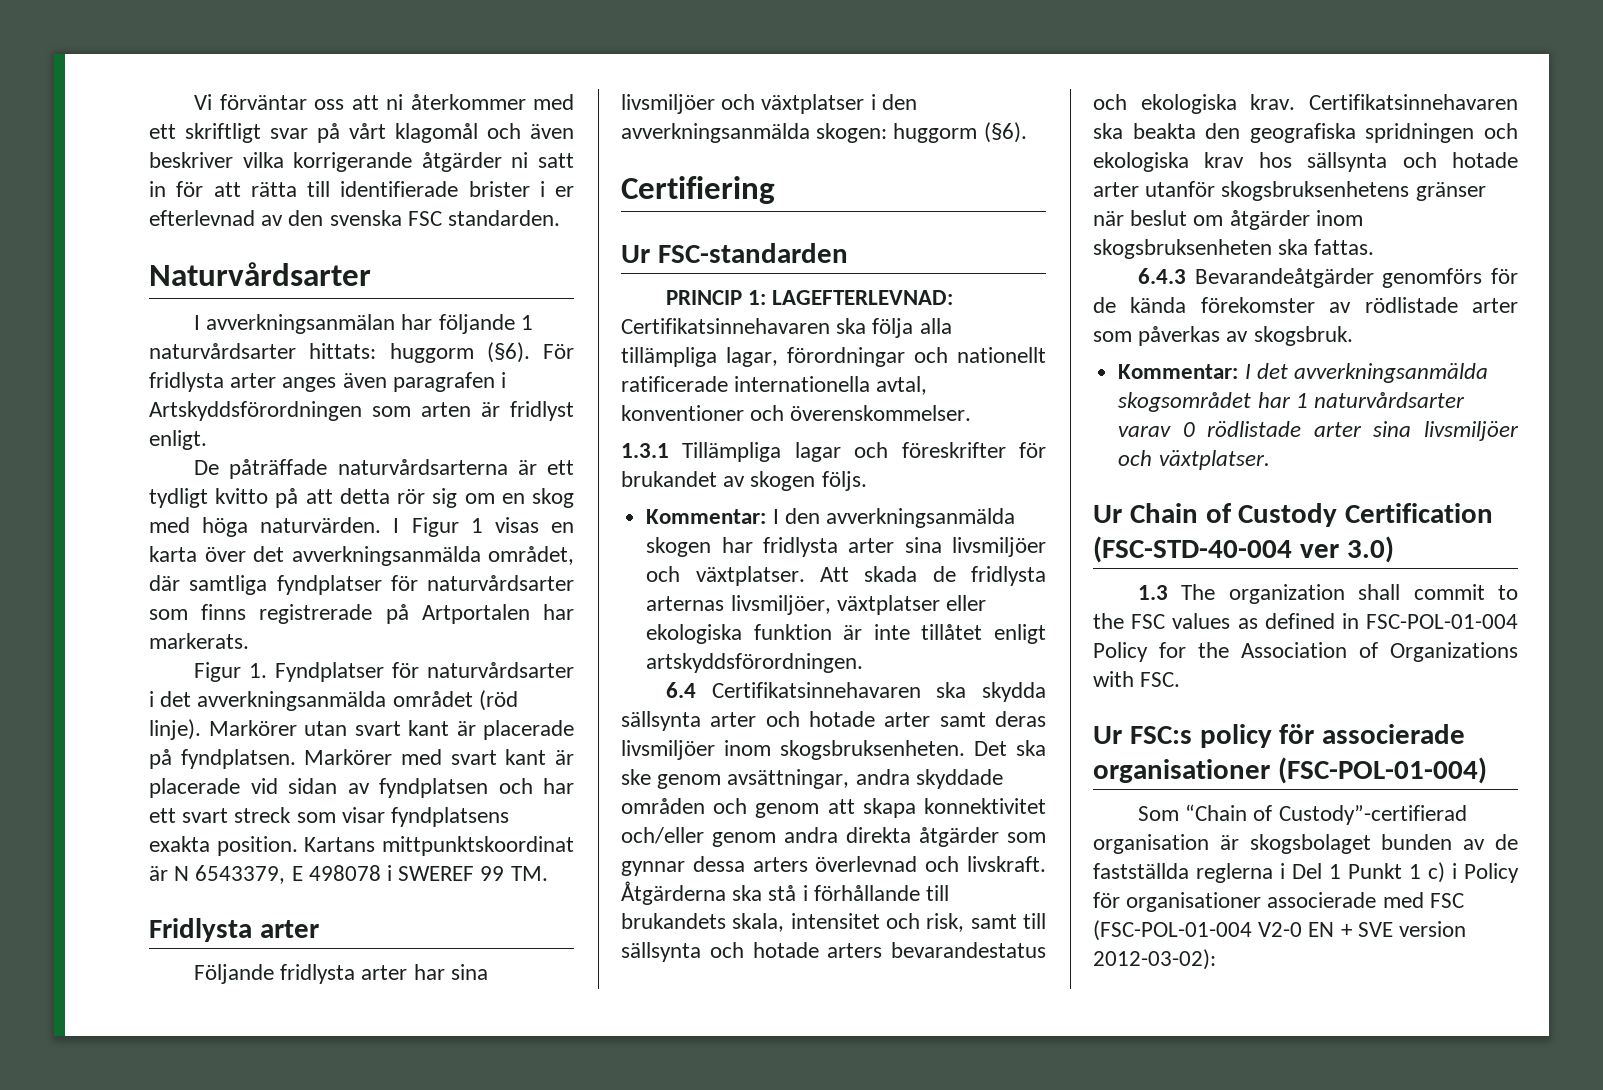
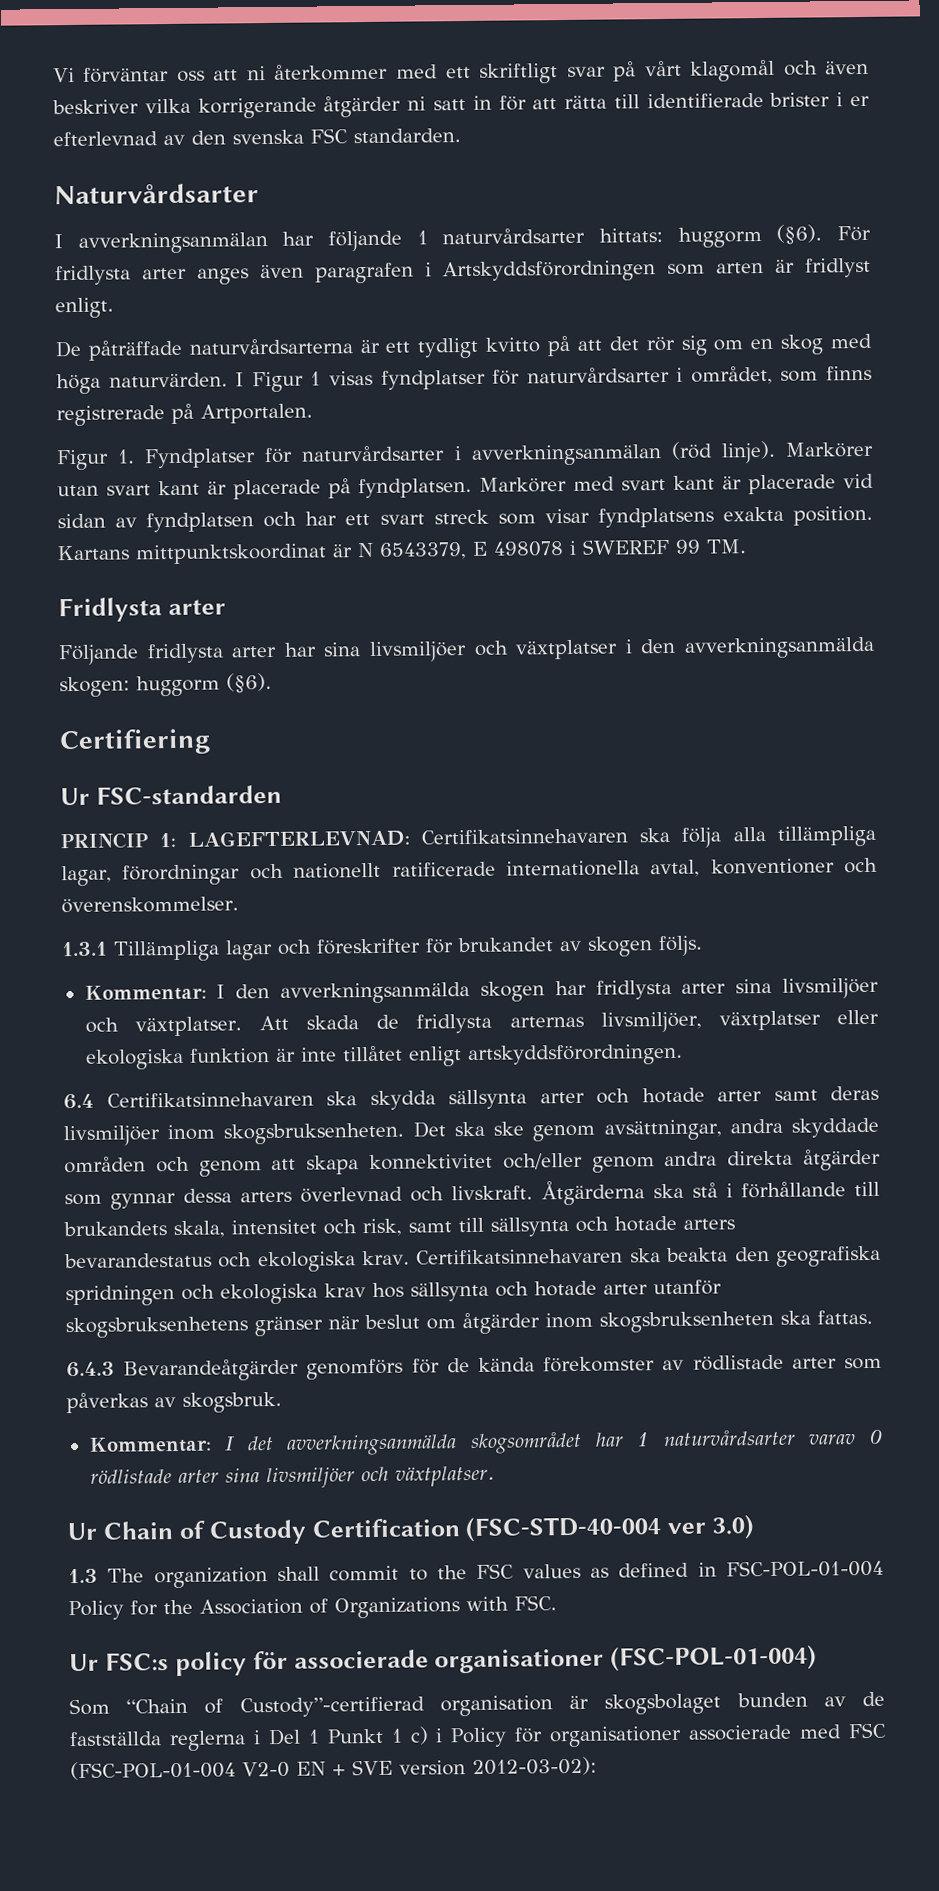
[339,488,390,504] detta -> [608,336,639,351] det
[550,522,574,533] [149,546,574,566] [149,575,268,595] en karta över det avverkningsanmälda området, där samtliga -> (373, 378) none
(574, 583) none -> [676,365,773,385] i området,
[421,604,574,624] [149,633,249,649] Artportalen har markerats. -> [200,403,313,424] Artportalen.
[160,691,473,711] det avverkningsanmälda området -> [470,444,662,466] avverkningsanmälan

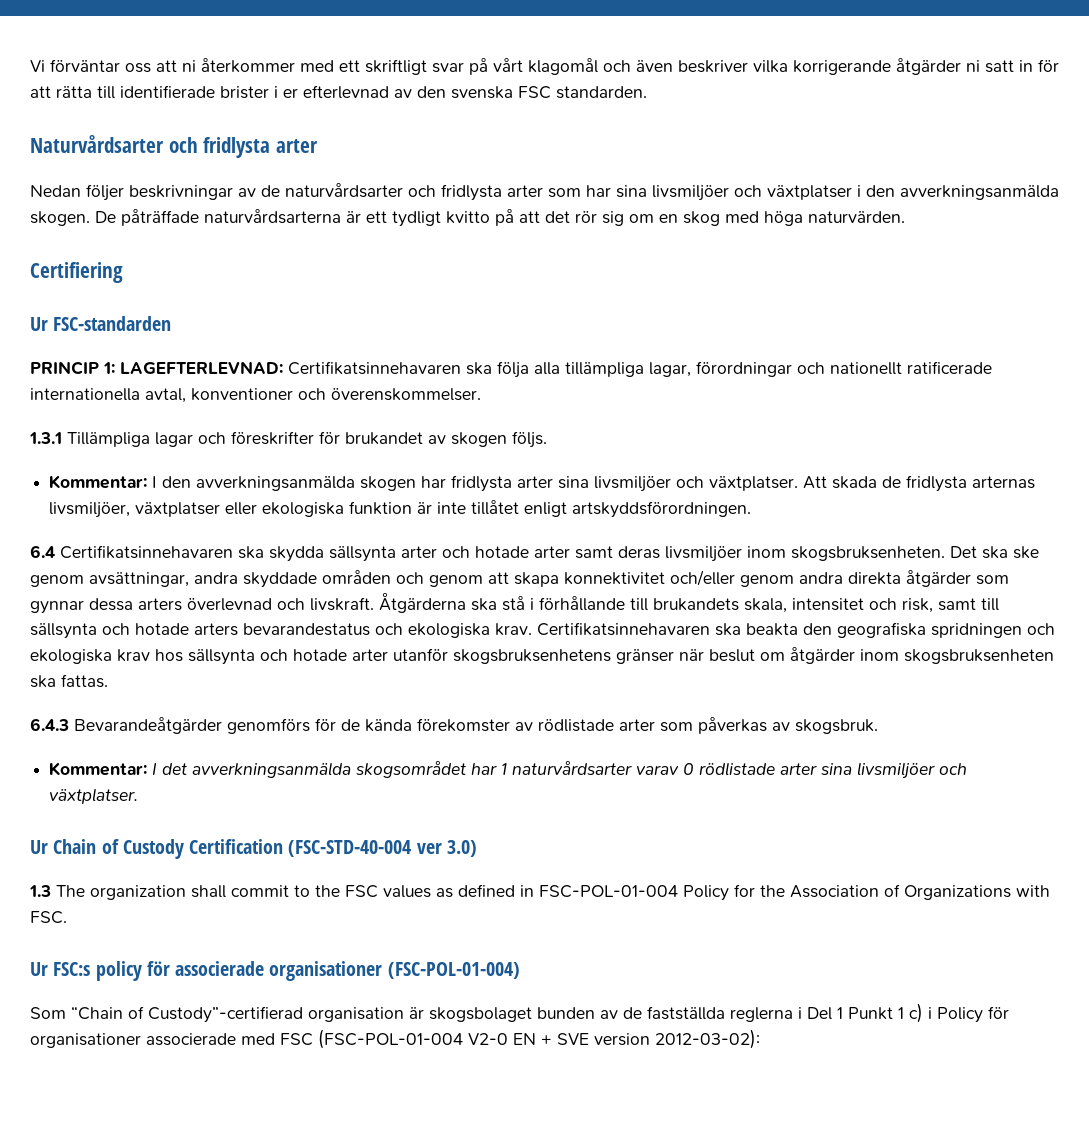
[54,224,871,254] [55,257,871,286] [55,297,114,319] // I avverkningsanmälan har följande 1 naturvårdsarter hittats: huggorm (§6). För fridlysta arter anges även paragrafen i Artskyddsförordningen som arten är fridlyst enligt. // -> [168,137,319,158] [30,183,1059,201] [30,211,90,226] och fridlysta arter // Nedan följer beskrivningar av de naturvårdsarter och fridlysta arter som har sina livsmiljöer och växtplatser i den avverkningsanmälda skogen.
[235,365,873,393] [56,403,313,427] [56,440,874,471] [57,473,874,500] [57,505,874,533] [57,538,747,565] [58,597,226,623] [58,636,876,666] [59,672,272,698] I Figur 1 visas fyndplatser för naturvårdsarter i området, som finns registrerade på Artportalen. // Figur 1. Fyndplatser för naturvårdsarter i avverkningsanmälan (röd linje). Markörer utan svart kant är placerade på fyndplatsen. Markörer med svart kant är placerade vid sidan av fyndplatsen och har ett svart streck som visar fyndplatsens exakta position. Kartans mittpunktskoordinat är N 6543379, E 498078 i SWEREF 99 TM. // Fridlysta arter // Följande fridlysta arter har sina livsmiljöer och växtplatser i den avverkningsanmälda skogen: huggorm (§6). -> (905, 217) none

